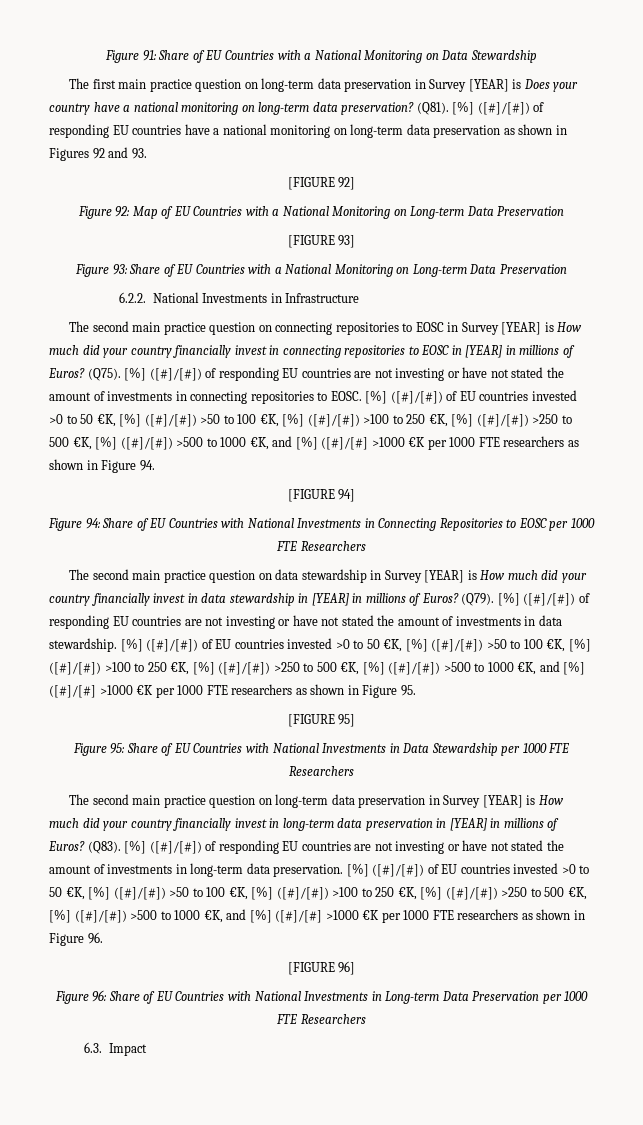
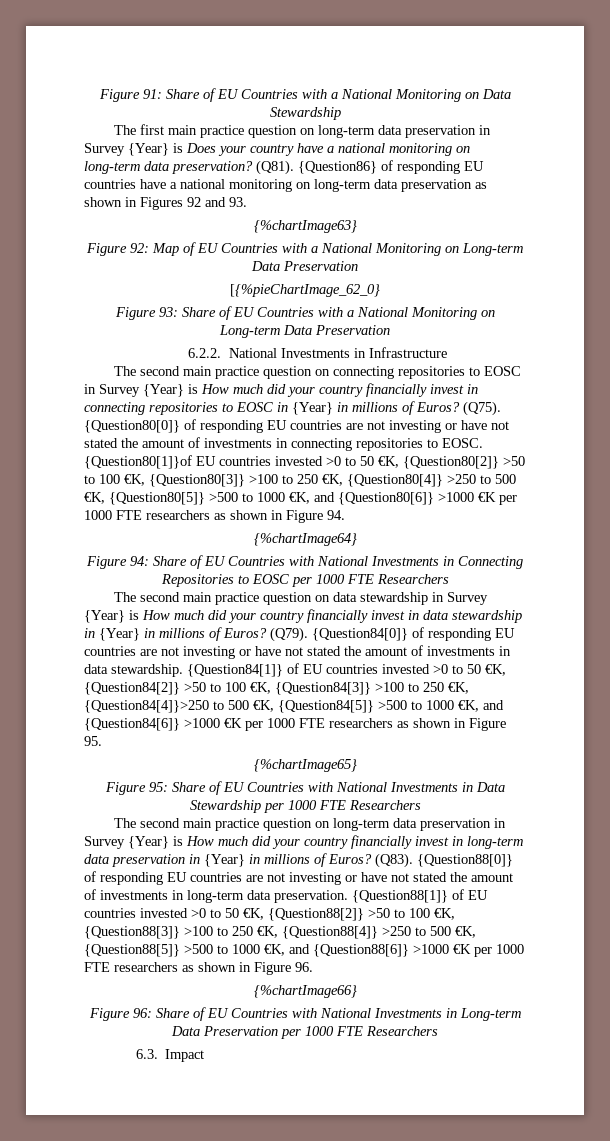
[468,79,509,92] [YEAR] -> [128,143,169,156] {Year}
[452,101,530,115] [%] ([#]/[#]) -> [298,161,377,174] {Question86}
[287,177,356,190] [FIGURE 92] -> [253,220,357,233] {%chartImage63}
[287,235,356,248] [FIGURE 93] -> [230,284,380,297] [{%pieChartImage_62_0}
[501,322,542,335] [YEAR] -> [143,384,184,397] {Year}
[465,345,503,358] [YEAR] -> [292,402,333,415] {Year}
[124,367,202,381] [%] ([#]/[#]) -> [84,420,180,433] {Question80[0]}
[365,390,577,404] [49,413,572,427] [49,436,369,450] [%] ([#]/[#]) of EU countries invested >0 to 50 €K, [%] ([#]/[#]) >50 to 100 €K, [%] ([#]/[#]) >100 to 250 €K, [%] ([#]/[#]) >250 to 500 €K, [%] ([#]/[#]) >500 to 1000 €K, and [%] ([#]/[#] -> [84,455,525,469] [84,474,516,487] [84,492,434,505] {Question80[1]}of EU countries invested >0 to 50 €K, {Question80[2]} >50 to 100 €K, {Question80[3]} >100 to 250 €K, {Question80[4]} >250 to 500 €K, {Question80[5]} >500 to 1000 €K, and {Question80[6]}
[287,489,356,502] [FIGURE 94] -> [253,533,357,546] {%chartImage64}
[424,570,465,583] [YEAR] -> [84,610,125,623] {Year}
[311,593,349,606] [YEAR] -> [99,628,140,641] {Year}
[497,592,576,606] [%] ([#]/[#]) -> [312,628,408,641] {Question84[0]}
[120,638,591,652] [49,661,586,675] [49,685,96,698] [%] ([#]/[#]) of EU countries invested >0 to 50 €K, [%] ([#]/[#]) >50 to 100 €K, [%] ([#]/[#]) >100 to 250 €K, [%] ([#]/[#]) >250 to 500 €K, [%] ([#]/[#]) >500 to 1000 €K, and [%] ([#]/[#] -> [187,663,506,677] [84,682,469,695] [84,700,504,713] [84,718,180,731] {Question84[1]} of EU countries invested >0 to 50 €K, {Question84[2]} >50 to 100 €K, {Question84[3]} >100 to 250 €K, {Question84[4]}>250 to 500 €K, {Question84[5]} >500 to 1000 €K, and {Question84[6]}
[287,714,356,727] [FIGURE 95] -> [253,759,357,772] {%chartImage65}
[482,795,523,808] [YEAR] -> [128,836,169,849] {Year}
[449,818,487,831] [YEAR] -> [204,854,245,867] {Year}
[124,840,202,854] [%] ([#]/[#]) -> [417,854,513,867] {Question88[0]}
[346,863,590,877] [49,886,587,900] [49,909,323,923] [%] ([#]/[#]) of EU countries invested >0 to 50 €K, [%] ([#]/[#]) >50 to 100 €K, [%] ([#]/[#]) >100 to 250 €K, [%] ([#]/[#]) >250 to 500 €K, [%] ([#]/[#]) >500 to 1000 €K, and [%] ([#]/[#] -> [352,889,488,903] [84,908,455,921] [84,926,476,939] [84,944,409,957] {Question88[1]} of EU countries invested >0 to 50 €K, {Question88[2]} >50 to 100 €K, {Question88[3]} >100 to 250 €K, {Question88[4]} >250 to 500 €K, {Question88[5]} >500 to 1000 €K, and {Question88[6]}
[287,961,356,975] [FIGURE 96] -> [253,985,357,998] {%chartImage66}

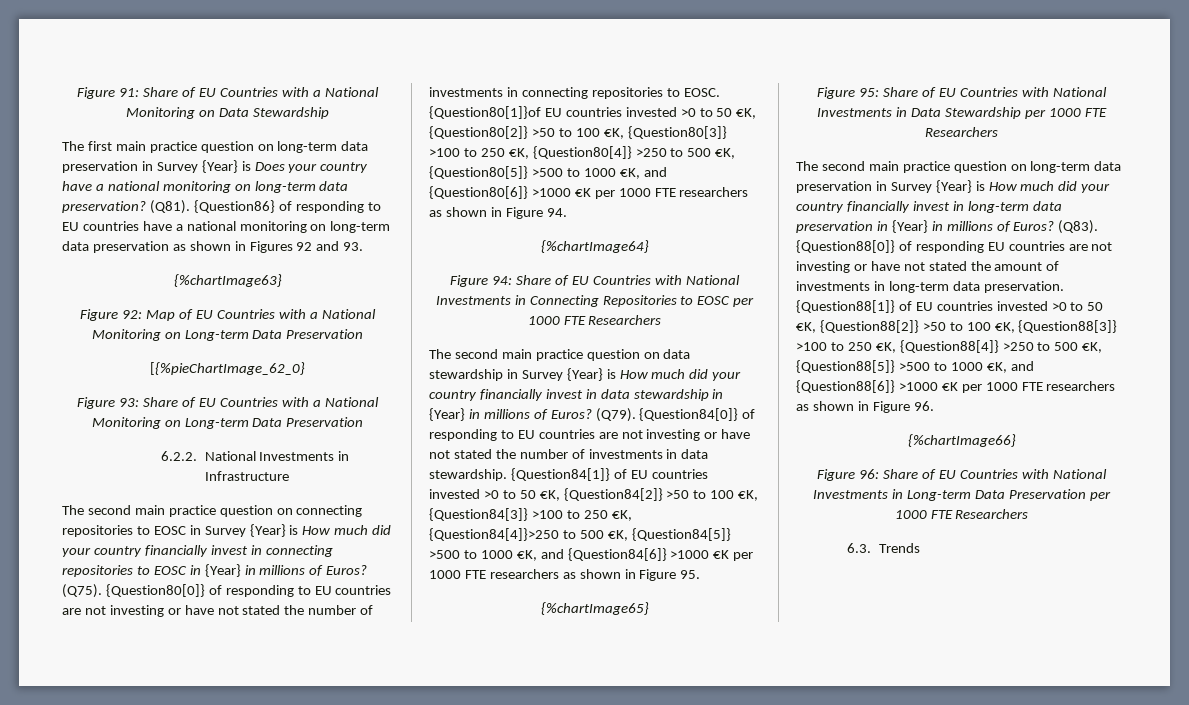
(460, 167) none -> [367,202,381,211] to
(263, 426) none -> [297,586,311,595] to
[142,439,184,448] amount -> [308,605,357,615] number
(491, 634) none -> [500,430,514,439] to
[365,647,407,656] amount -> [519,449,568,459] number
[165,1049,205,1062] Impact -> [878,543,920,553] Trends

